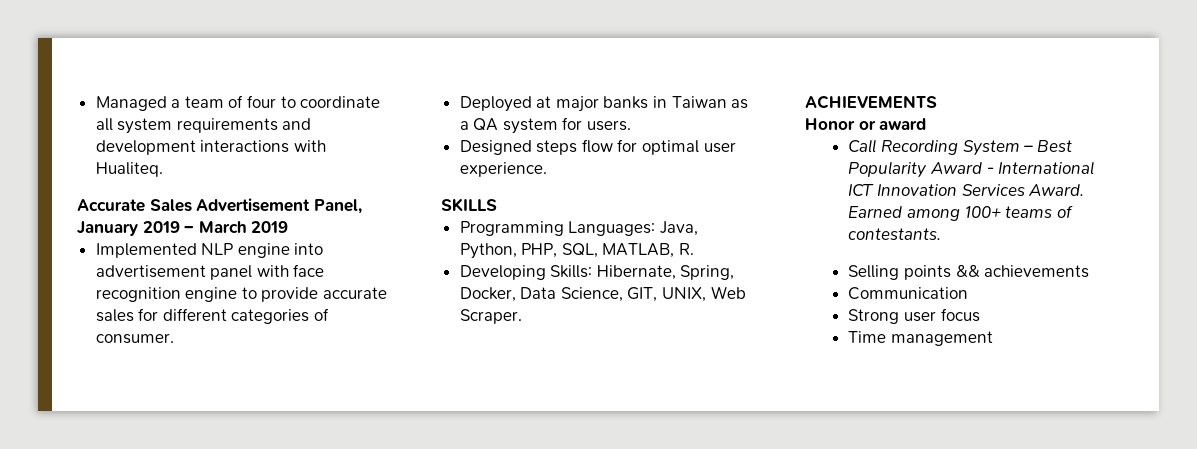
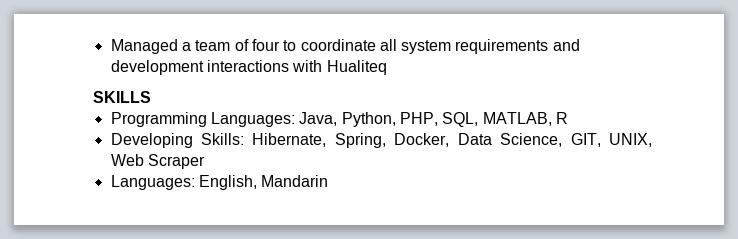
[95,162,163,177] [77,198,362,214] [77,221,289,236] [95,243,324,258] [95,264,325,280] [95,287,388,302] [95,308,330,324] [95,333,174,344] [459,96,749,112] [459,117,632,134] [459,139,736,155] [459,162,547,177] Hualiteq. // Accurate Sales Advertisement Panel, January 2019 – March 2019 // Implemented NLP engine into advertisement panel with face recognition engine to provide accurate sales for different categories of consumer. // Deployed at major banks in Taiwan as a QA system for users. // Designed steps flow for optimal user experience. -> [326,60,387,75] Hualiteq
[679,243,695,255] R. -> [555,112,568,124] R
[459,309,522,324] [805,95,937,109] [805,118,927,130] [848,139,1072,156] [848,161,1095,178] [848,184,1085,196] [848,205,1073,221] [848,228,942,240] [848,264,1090,280] [848,287,969,300] [848,308,980,324] [848,331,994,346] Scraper. // ACHIEVEMENTS // Honor or award // Call Recording System – Best Popularity Award - International ICT Innovation Services Award. Earned among 100+ teams of contestants. // Selling points && achievements // Communication // Strong user focus // Time management -> [147,154,205,169] [110,175,329,190] Scraper // Languages: English, Mandarin

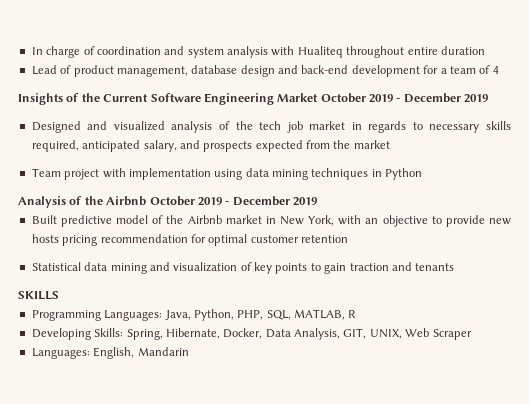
[110,39,580,54] [110,60,387,75] Managed a team of four to coordinate all system requirements and development interactions with Hualiteq -> [31,46,485,58] [31,65,499,77] [18,93,489,105] [31,121,512,133] [31,140,390,152] [31,168,423,180] [18,196,317,208] [31,215,511,227] [31,234,348,246] [31,262,455,274] In charge of coordination and system analysis with Hualiteq throughout entire duration // Lead of product management, database design and back-end development for a team of 4 // Insights of the Current Software Engineering Market October 2019 - December 2019 // Designed and visualized analysis of the tech job market in regards to necessary skills required, anticipated salary, and prospects expected from the market // Team project with implementation using data mining techniques in Python // Analysis of the Airbnb October 2019 - December 2019 // Built predictive model of the Airbnb market in New York, with an objective to provide new hosts pricing recommendation for optimal customer retention // Statistical data mining and visualization of key points to gain traction and tenants
[252,133,386,148] Hibernate, Spring, -> [126,328,220,340] Spring, Hibernate,
[500,133,563,147] Science, -> [294,328,340,340] Analysis,

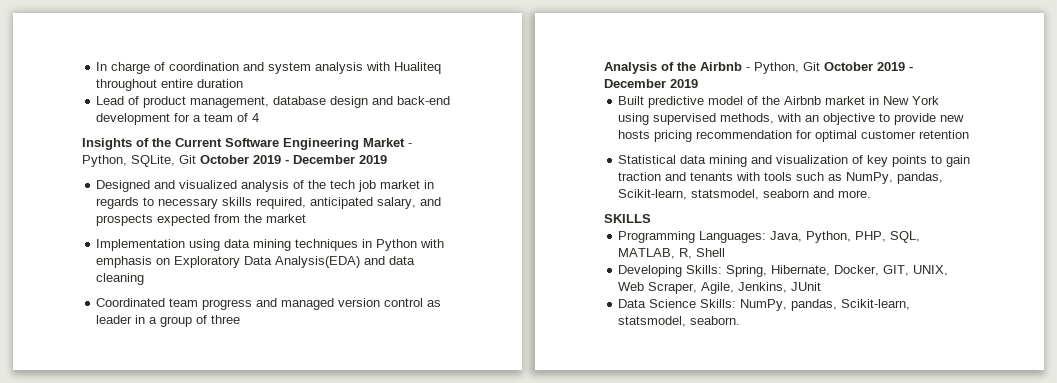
(319, 97) none -> [408,143,412,147] [82,155,196,167] - Python, SQLite, Git
[31,168,211,180] Team project with implementation -> [96,239,186,251] Implementation
(423, 174) none -> [420,239,445,248] [96,256,416,268] [96,273,145,285] [96,298,442,310] [96,315,241,327] with emphasis on Exploratory Data Analysis(EDA) and data cleaning // Coordinated team progress and managed version control as leader in a group of three
(147, 201) none -> [746,62,820,74] - Python, Git
[308,215,335,226] York, -> [912,96,940,105] [618,113,775,125] York using supervised methods,
(455, 267) none -> [736,172,944,184] [618,189,872,200] with tools such as NumPy, pandas, Scikit-learn, statsmodel, seaborn and more.
[348,310,357,318] R -> [679,248,726,259] R, Shell
[265,328,340,340] Data Analysis, -> (880, 270) none
[432,329,472,340] [31,347,189,359] Scraper // Languages: English, Mandarin -> [648,282,822,294] [618,299,911,311] [618,316,741,327] Scraper, Agile, Jenkins, JUnit // Data Science Skills: NumPy, pandas, Scikit-learn, statsmodel, seaborn.

